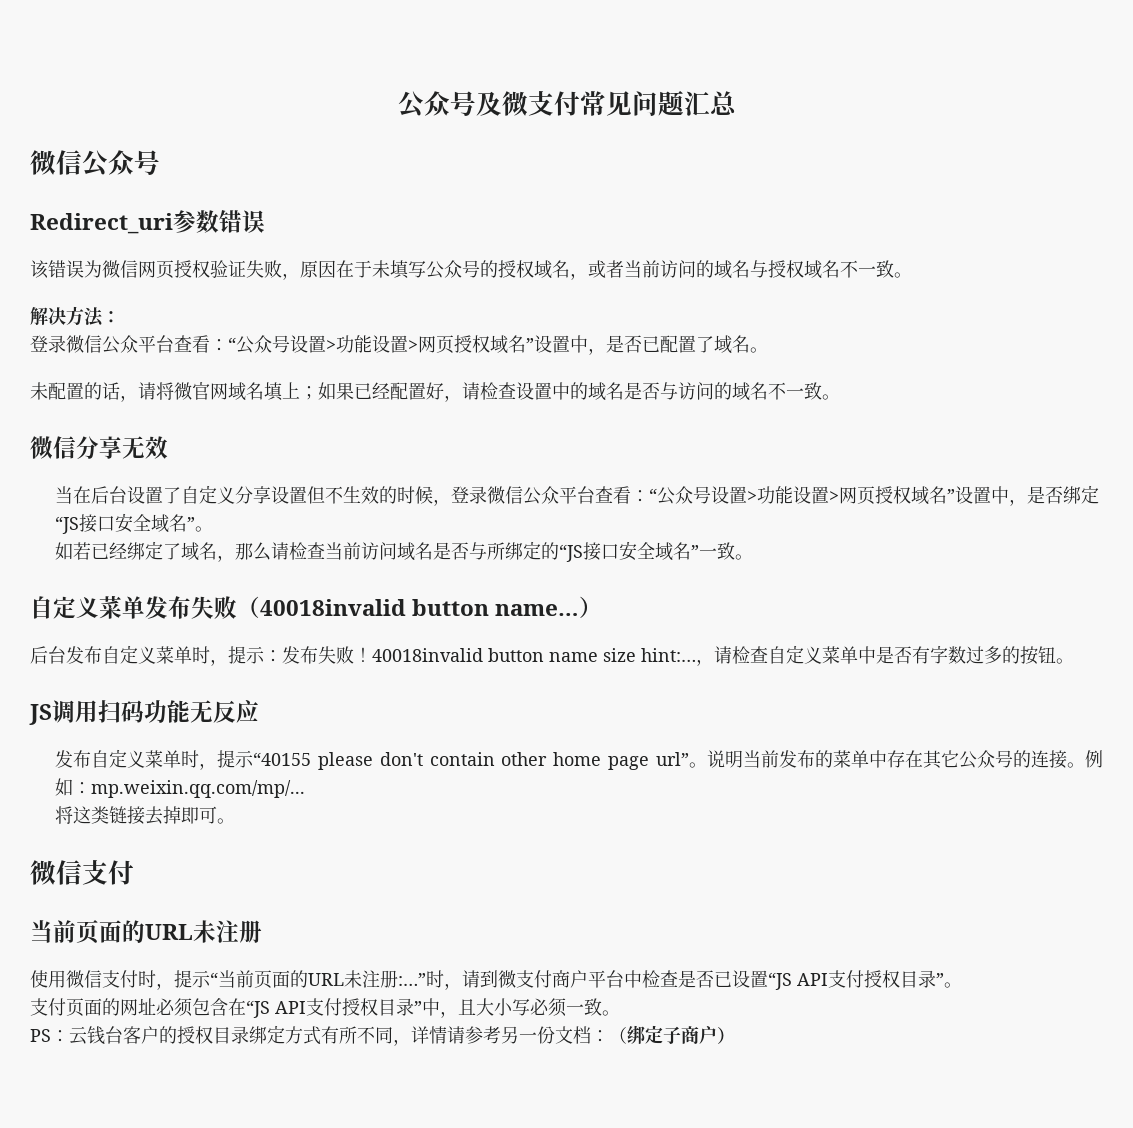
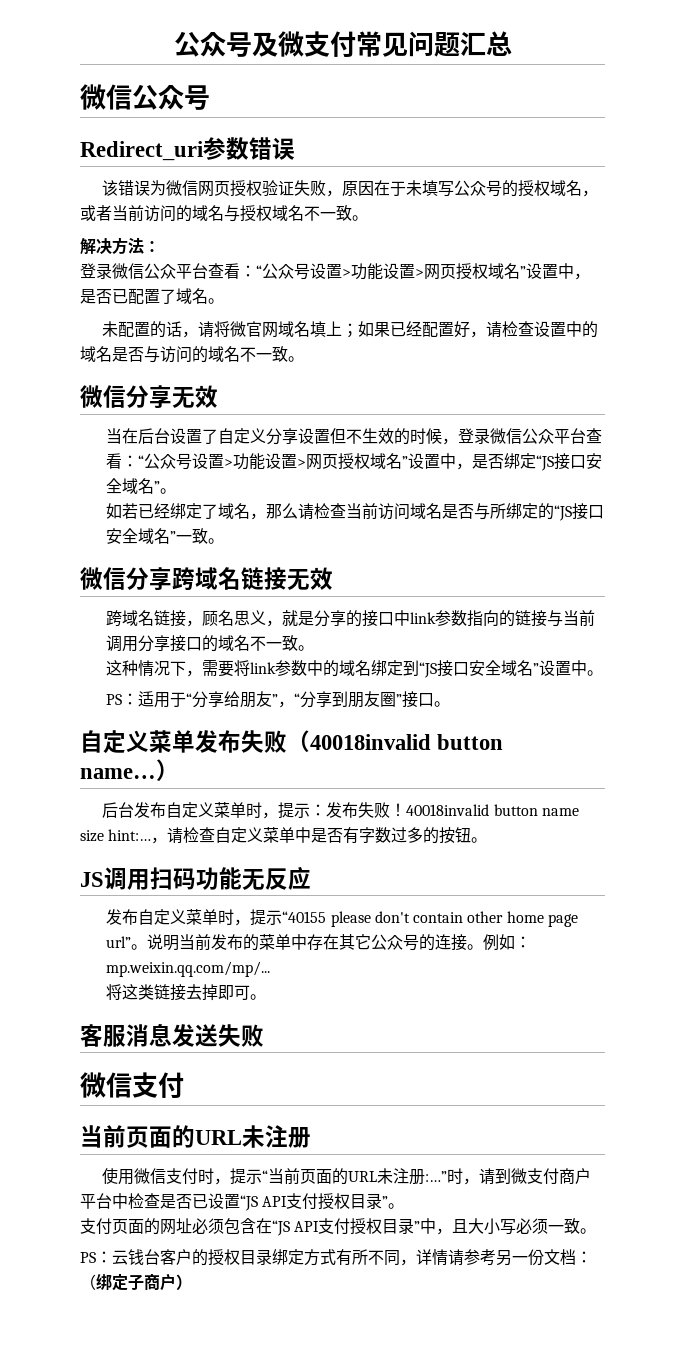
(754, 557) none -> [80,567,333,591] [106,610,596,627] [106,635,315,652] [106,660,604,678] [106,691,451,708] // 微信分享跨域名链接无效 // 跨域名链接，顾名思义，就是分享的接口中link参数指向的链接与当前调用分享接口的域名不一致。 // 这种情况下，需要将link参数中的域名绑定到“JS接口安全域名”设置中。 // PS：适用于“分享给朋友”，“分享到朋友圈”接口。
(236, 821) none -> [80,1023,264,1047] // 客服消息发送失败

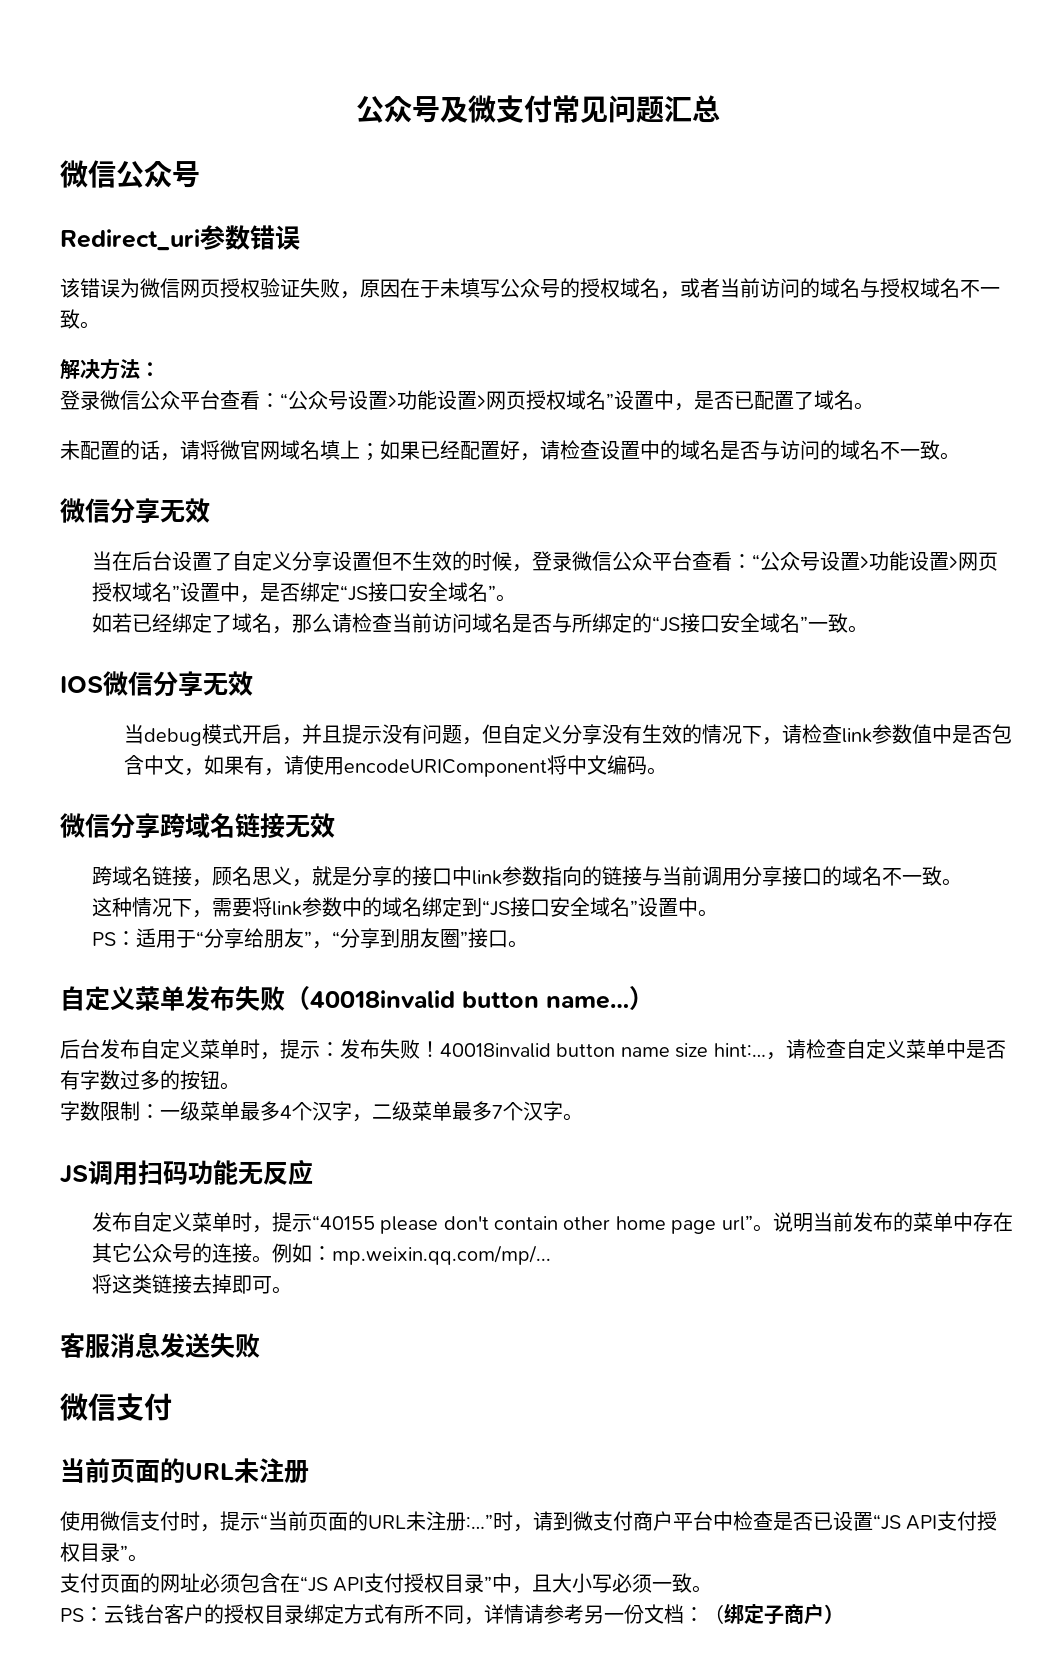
(225, 541) none -> [60,671,253,697] [123,724,1012,746] [123,755,667,777] // IOS微信分享无效 // 当debug模式开启，并且提示没有问题，但自定义分享没有生效的情况下，请检查link参数值中是否包含中文，如果有，请使用encodeURIComponent将中文编码。
(488, 840) none -> [60,1101,583,1122] // 字数限制：一级菜单最多4个汉字，二级菜单最多7个汉字。

